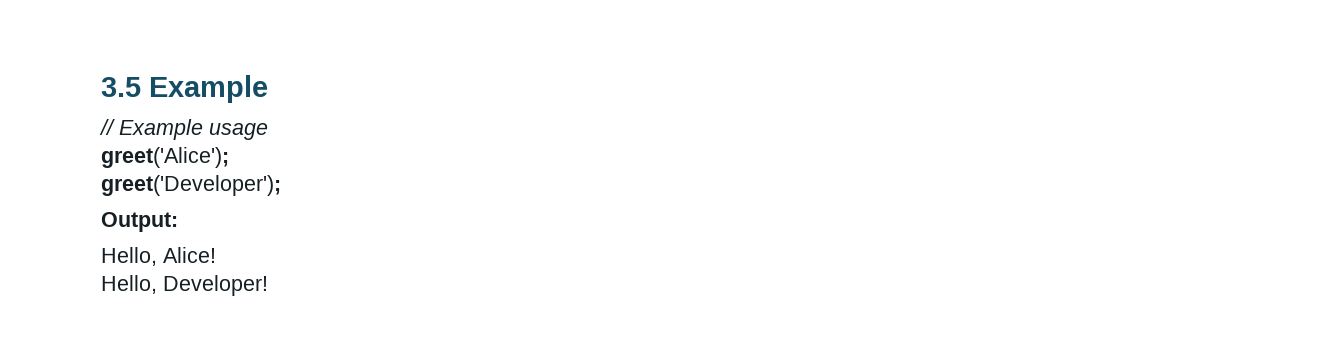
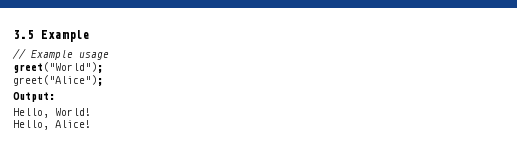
[101,147,229,168] [101,175,281,196] greet('Alice'); // greet('Developer'); -> [13,62,103,73] [13,75,103,86] greet("World"); // greet("Alice");
[163,247,216,263] [101,275,268,296] Alice! // Hello, Developer! -> [55,108,91,116] [13,120,91,130] World! // Hello, Alice!

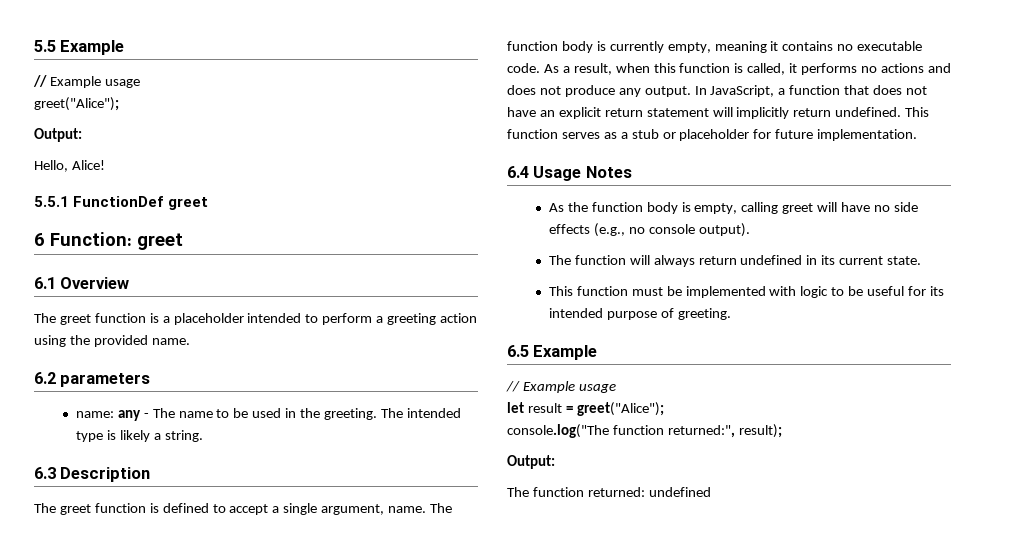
[13,30,90,42] [12,48,109,60] [13,62,103,73] 3.5 Example // // Example usage // greet("World"); -> [34,40,125,55] [33,75,140,88] 5.5 Example // // Example usage
[55,108,91,116] [13,120,91,130] World! // Hello, Alice! -> [71,160,105,170] [34,196,209,210] [34,232,183,250] [34,277,130,289] [34,313,478,325] [34,335,190,347] [34,372,151,387] [75,408,461,421] [75,430,203,442] [34,467,151,482] [34,503,453,515] [507,41,923,53] [507,63,951,75] [507,85,928,97] [507,107,930,119] [507,129,918,141] [507,166,632,181] [548,202,918,214] [548,223,750,237] [548,255,922,267] [548,286,944,298] [548,308,731,320] [507,345,598,360] [506,381,616,393] [507,402,664,416] [507,424,782,438] [507,455,555,469] [507,487,711,497] Alice! // 5.5.1 FunctionDef greet // 6 Function: greet // 6.1 Overview // The greet function is a placeholder intended to perform a greeting action using the provided name. // 6.2 parameters // name: any - The name to be used in the greeting. The intended type is likely a string. // 6.3 Description // The greet function is defined to accept a single argument, name. The function body is currently empty, meaning it contains no executable code. As a result, when this function is called, it performs no actions and does not produce any output. In JavaScript, a function that does not have an explicit return statement will implicitly return undefined. This function serves as a stub or placeholder for future implementation. // 6.4 Usage Notes // As the function body is empty, calling greet will have no side effects (e.g., no console output). // The function will always return undefined in its current state. // This function must be implemented with logic to be useful for its intended purpose of greeting. // 6.5 Example // // Example usage // let result = greet("Alice"); // console.log("The function returned:", result); // Output: // The function returned: undefined

